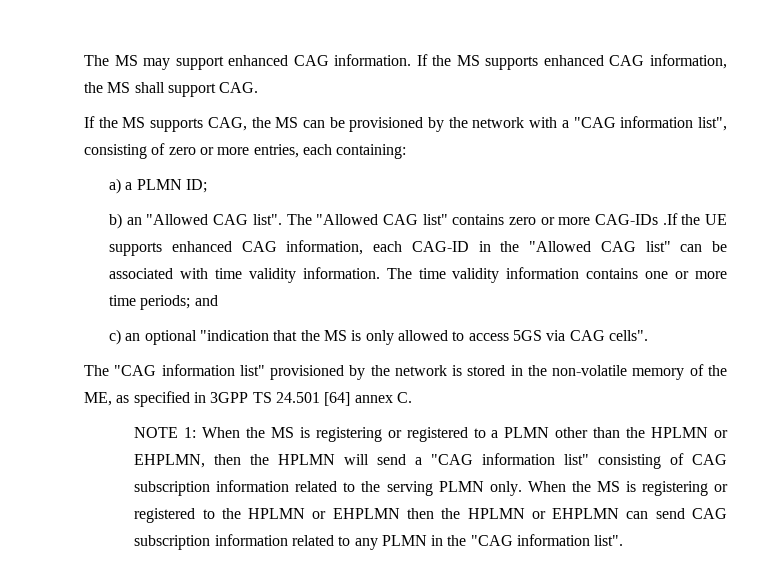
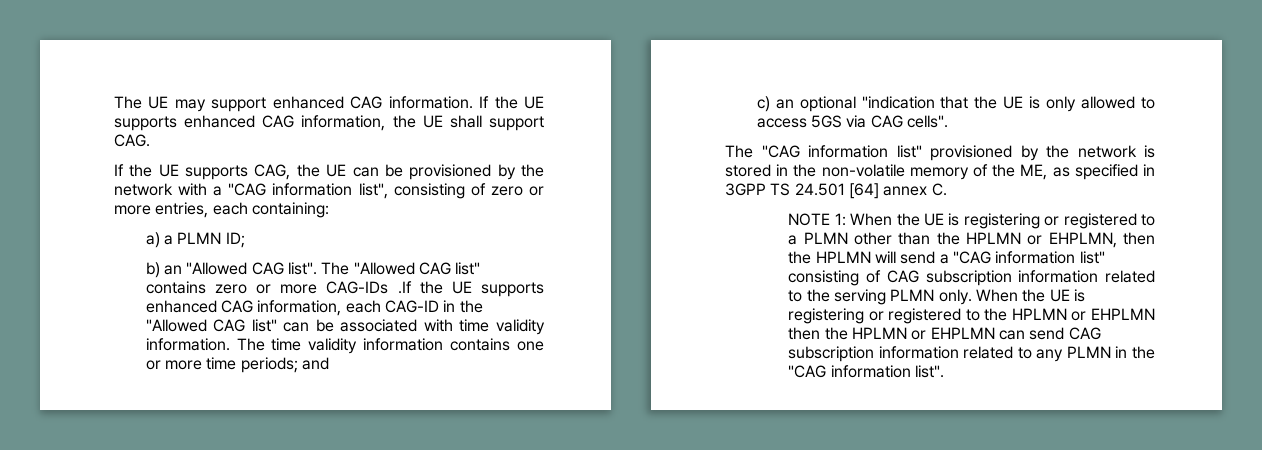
[84,55,138,66] The MS -> [114,96,169,109] The UE
[456,55,480,66] MS -> [524,96,544,109] UE
[107,82,131,93] MS -> [422,115,443,128] UE
[122,117,146,128] MS -> [158,164,179,177] UE
[275,117,299,128] MS -> [326,164,347,177] UE
[324,330,348,341] MS -> [1003,96,1024,109] UE
[270,427,294,438] MS -> [924,213,945,226] UE
[596,481,620,492] MS -> [1049,289,1070,302] UE

